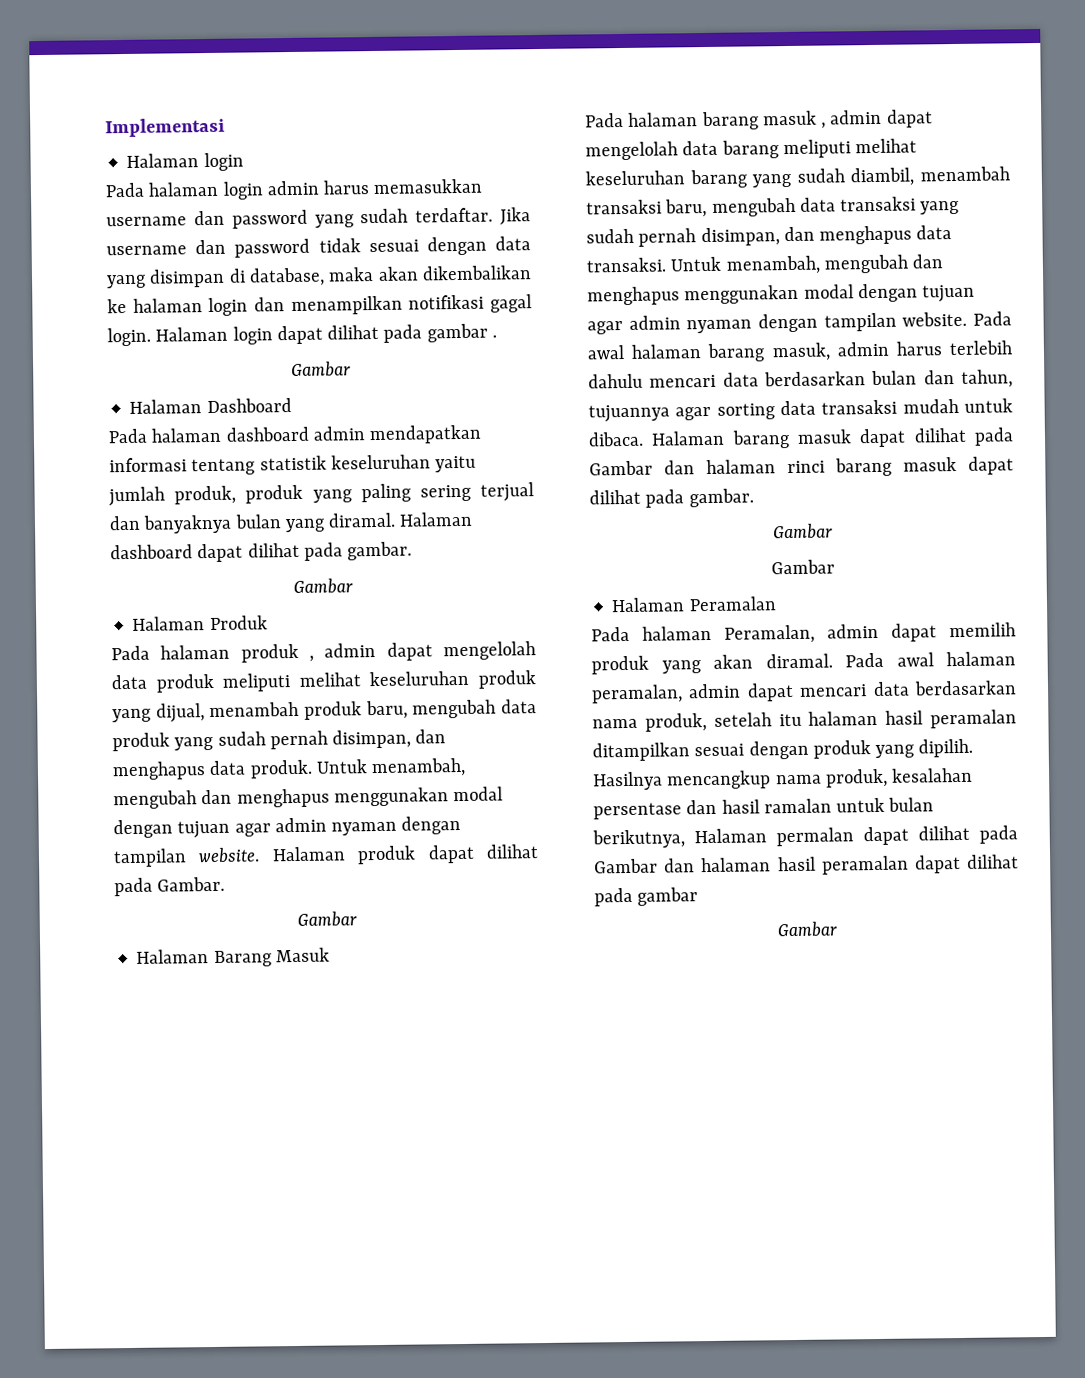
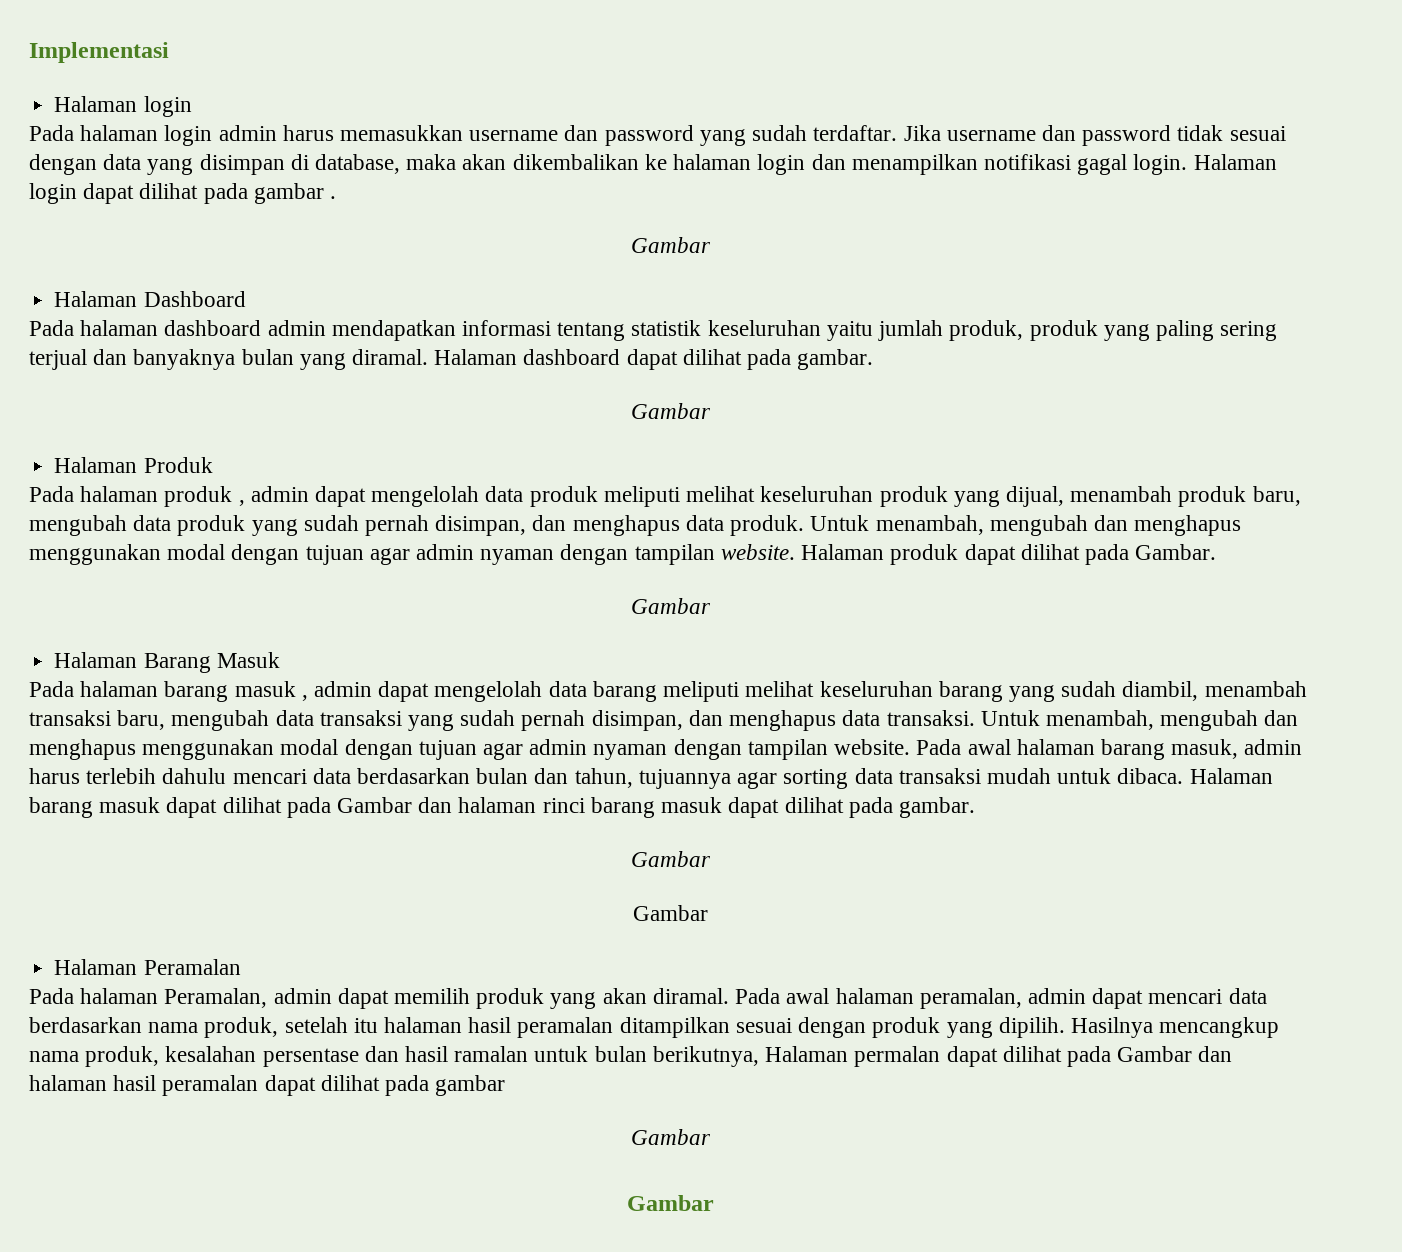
(838, 929) none -> [627,1195,714,1211] // Gambar

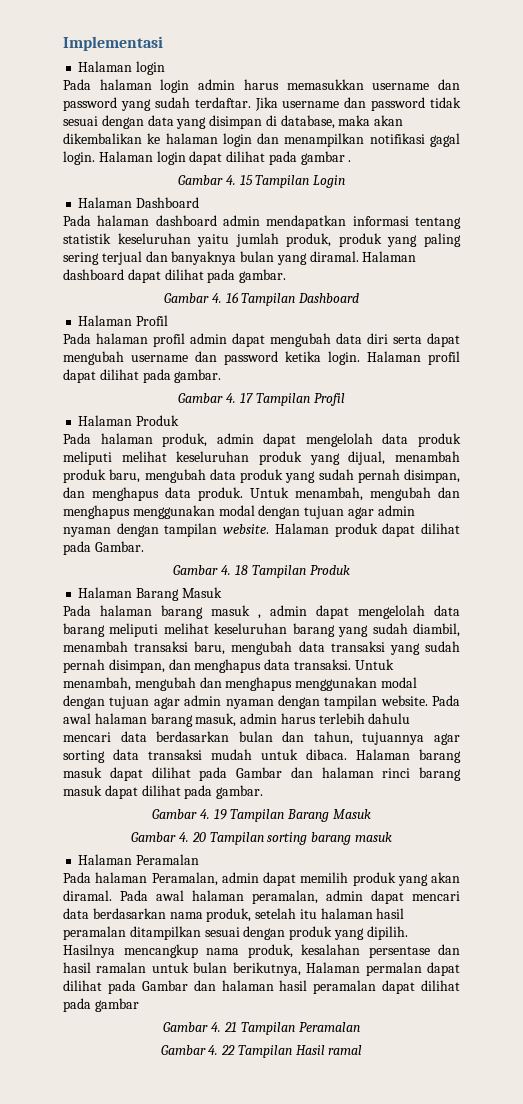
(711, 245) none -> [225,175,346,188] 4. 15 Tampilan Login
(711, 411) none -> [211,292,360,306] [78,315,169,326] [63,333,460,347] [63,351,460,365] [63,369,222,383] [178,393,345,406] 4. 16 Tampilan Dashboard // Halaman Profil // Pada halaman profil admin dapat mengubah data diri serta dapat mengubah username dan password ketika login. Halaman profil dapat dilihat pada gambar. // Gambar 4. 17 Tampilan Profil
[164,486,245,507] produk , -> [162,433,208,447] produk,
(711, 606) none -> [221,565,350,578] 4. 18 Tampilan Produk
[633,905,708,921] // Gambar -> [199,809,371,822] [131,832,392,845] 4. 19 Tampilan Barang Masuk // Gambar 4. 20 Tampilan sorting barang masuk
[627,1195,714,1211] // Gambar -> [211,1022,360,1035] [160,1045,363,1058] 4. 21 Tampilan Peramalan // Gambar 4. 22 Tampilan Hasil ramal

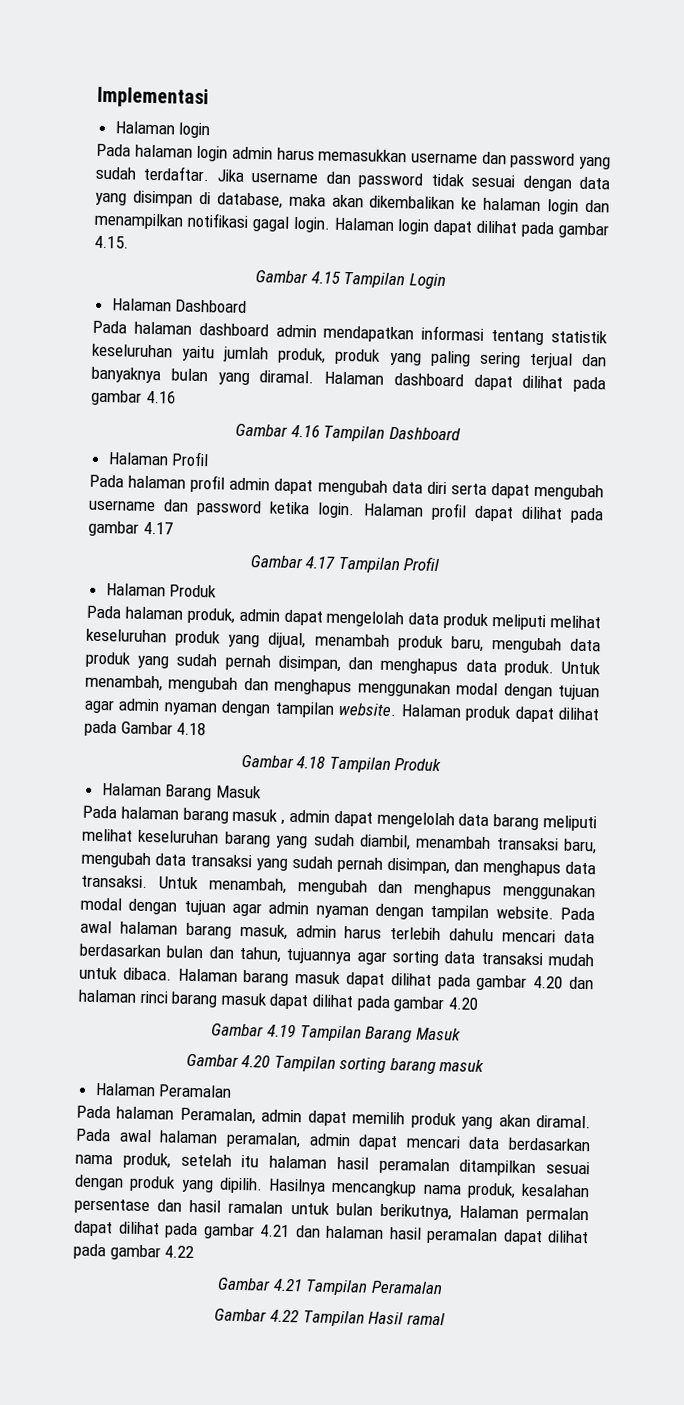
[348,160,352,162] [177,175,253,185] . // Gambar 4. 15 -> [94,235,129,249] [255,270,341,284] 4.15. // Gambar 4.15
[239,269,287,283] [163,292,239,303] gambar. // Gambar 4. 16 -> [91,389,176,406] [235,423,320,438] gambar 4.16 // Gambar 4.16
[174,369,222,383] [178,393,253,403] gambar. // Gambar 4. 17 -> [88,520,173,537] [249,555,336,569] gambar 4.17 // Gambar 4.17
[94,541,144,552] [173,565,248,575] Gambar. // Gambar 4. 18 -> [120,721,207,736] [240,754,326,769] Gambar 4.18 // Gambar 4.18
[236,767,282,778] Gambar -> [476,974,564,991] gambar 4.20
[216,785,264,799] [152,809,227,820] gambar. // Gambar 4. 19 -> [393,996,478,1013] [211,1023,296,1038] gambar 4.20 // Gambar 4.19
[178,832,206,842] 4. 20 -> [241,1055,271,1068] 4.20
[141,980,188,991] Gambar -> [202,1223,290,1240] gambar 4.21
[163,1022,237,1032] // Gambar 4. 21 -> [164,1245,195,1259] [217,1277,303,1292] 4.22 // Gambar 4.21
[208,1045,236,1055] 4. 22 -> [269,1309,299,1323] 4.22

